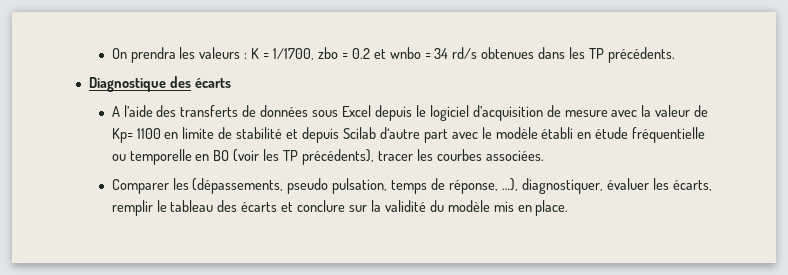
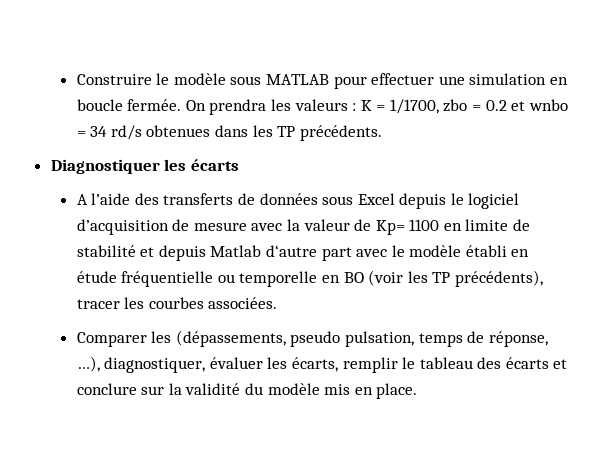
(111, 53) none -> [76,73,568,89] [76,99,182,111] Construire le modèle sous MATLAB pour effectuer une simulation en boucle fermée.
[88,76,191,92] Diagnostique des -> [50,159,187,174] Diagnostiquer les
[342,127,376,139] Scilab -> [210,245,262,257] Matlab

